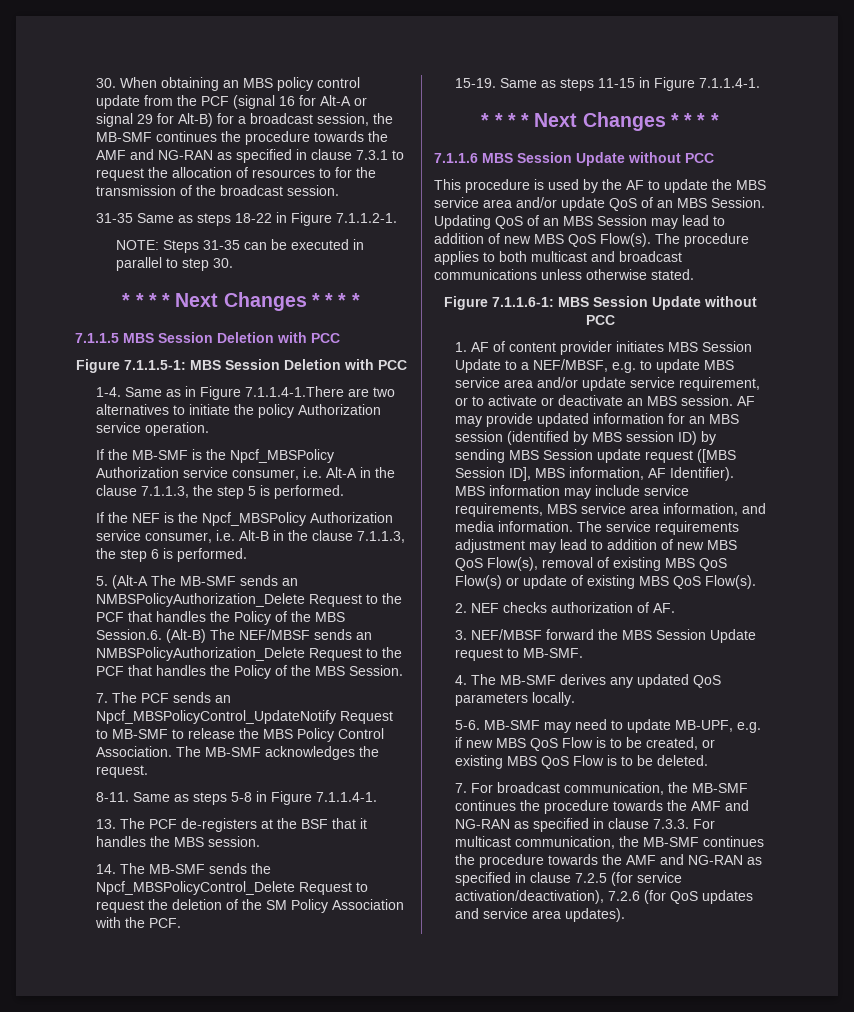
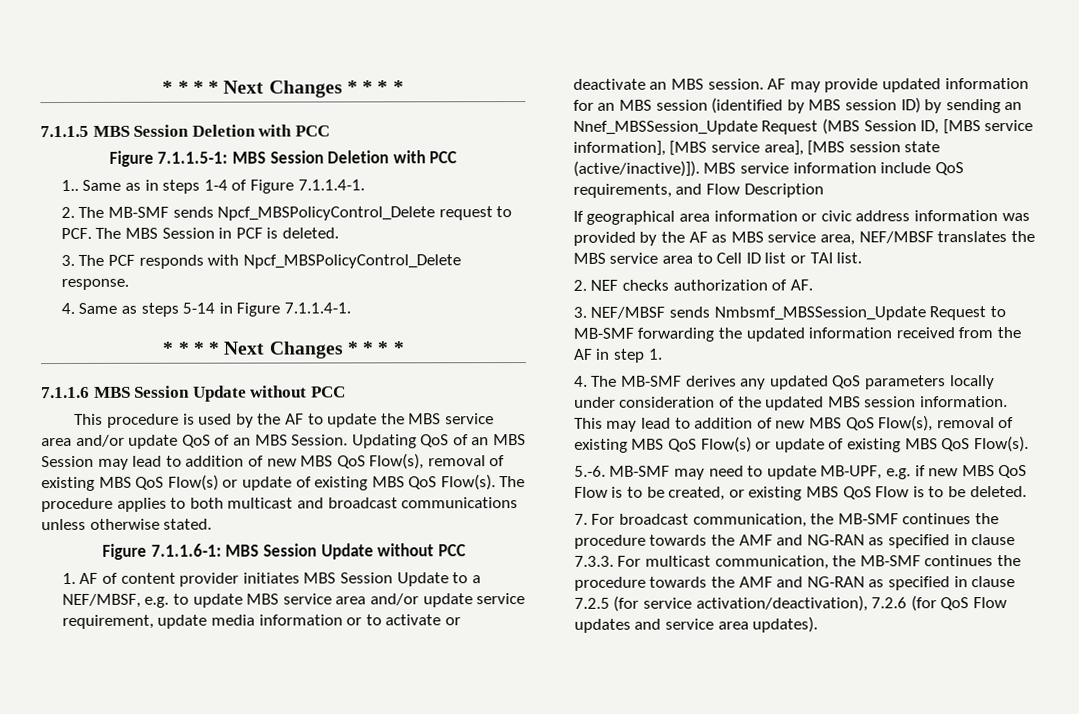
[95,77,360,91] [95,95,367,109] [95,113,393,127] [95,131,388,145] [95,149,404,163] [95,167,376,181] [95,185,339,196] [95,212,397,226] [116,239,365,253] [116,257,234,271] 30. When obtaining an MBS policy control update from the PCF (signal 16 for Alt-A or signal 29 for Alt-B) for a broadcast session, the MB-SMF continues the procedure towards the AMF and NG-RAN as specified in clause 7.3.1 to request the allocation of resources to for the transmission of the broadcast session. // 31-35 Same as steps 18-22 in Figure 7.1.1.2-1. // NOTE: Steps 31-35 can be executed in parallel to step 30. // -> (162, 87) none
[95,387,121,397] 1-4. -> [60,179,79,192] 1..
[199,386,395,400] [95,404,381,418] [95,422,209,436] [95,449,334,463] [95,467,395,480] [95,485,344,499] [95,512,393,526] [95,530,405,543] [95,548,247,562] [95,575,298,589] [95,593,402,607] [95,611,345,625] [95,629,372,643] [95,647,402,661] [95,665,403,679] [95,692,231,703] [95,710,393,724] [95,728,384,742] [95,746,379,760] [95,765,148,778] [95,791,377,805] [95,818,367,832] [95,836,260,847] [95,863,271,874] [95,881,368,895] [95,899,404,913] [94,917,181,928] [454,78,635,91] Figure 7.1.1.4-1.There are two alternatives to initiate the policy Authorization service operation. // If the MB-SMF is the Npcf_MBSPolicy Authorization service consumer, i.e. Alt-A in the clause 7.1.1.3, the step 5 is performed. // If the NEF is the Npcf_MBSPolicy Authorization service consumer, i.e. Alt-B in the clause 7.1.1.3, the step 6 is performed. // 5. (Alt-A The MB-SMF sends an NMBSPolicyAuthorization_Delete Request to the PCF that handles the Policy of the MBS Session.6. (Alt-B) The NEF/MBSF sends an NMBSPolicyAuthorization_Delete Request to the PCF that handles the Policy of the MBS Session. // 7. The PCF sends an Npcf_MBSPolicyControl_UpdateNotify Request to MB-SMF to release the MBS Policy Control Association. The MB-SMF acknowledges the request. // 8-11. Same as steps 5-8 in Figure 7.1.1.4-1. // 13. The PCF de-registers at the BSF that it handles the MBS session. // 14. The MB-SMF sends the Npcf_MBSPolicyControl_Delete Request to request the deletion of the SM Policy Association with the PCF. // 15-19. Same as steps 11-15 -> [162,179,365,194] [60,206,513,221] [60,227,339,240] [60,254,461,269] [60,278,129,291] [60,302,216,317] steps 1-4 of Figure 7.1.1.4-1. // 2. The MB-SMF sends Npcf_MBSPolicyControl_Delete request to PCF. The MBS Session in PCF is deleted. // 3. The PCF responds with Npcf_MBSPolicyControl_Delete response. // 4. Same as steps 5-14
(596, 240) none -> [369,453,506,470] [41,474,438,492] Flow(s), removal of existing MBS QoS Flow(s) or update of existing MBS QoS
(760, 384) none -> [157,614,343,629] update media information
[508,449,736,463] [454,467,734,481] [454,485,689,499] [454,503,766,517] [454,521,739,535] [454,539,525,553] MBS Session update request ([MBS Session ID], MBS information, AF Identifier). MBS information may include service requirements, MBS service area information, and media information. The service requirements adjustment -> [1004,101,1023,111] [572,118,1034,135] [572,140,941,156] [572,160,964,177] [572,183,824,198] [572,210,1030,225] [572,230,1035,246] [572,252,863,264] [572,279,813,291] [572,306,1006,321] [572,326,1021,342] [572,348,663,363] [573,375,995,390] [573,396,1008,411] [573,417,603,429] an Nnef_MBSSession_Update Request (MBS Session ID, [MBS service information], [MBS service area], [MBS session state (active/inactive)]). MBS service information include QoS requirements, and Flow Description // If geographical area information or civic address information was provided by the AF as MBS service area, NEF/MBSF translates the MBS service area to Cell ID list or TAI list. // 2. NEF checks authorization of AF. // 3. NEF/MBSF sends Nmbsmf_MBSSession_Update Request to MB-SMF forwarding the updated information received from the AF in step 1. // 4. The MB-SMF derives any updated QoS parameters locally under consideration of the updated MBS session information. This
[454,602,675,613] [454,629,756,643] [454,648,583,661] [454,674,721,688] [454,692,575,706] [454,720,480,730] 2. NEF checks authorization of AF. // 3. NEF/MBSF forward the MBS Session Update request to MB-SMF. // 4. The MB-SMF derives any updated QoS parameters locally. // 5-6. -> [573,465,606,477] 5.-6.
(698, 897) none -> [972,597,1007,609] Flow

